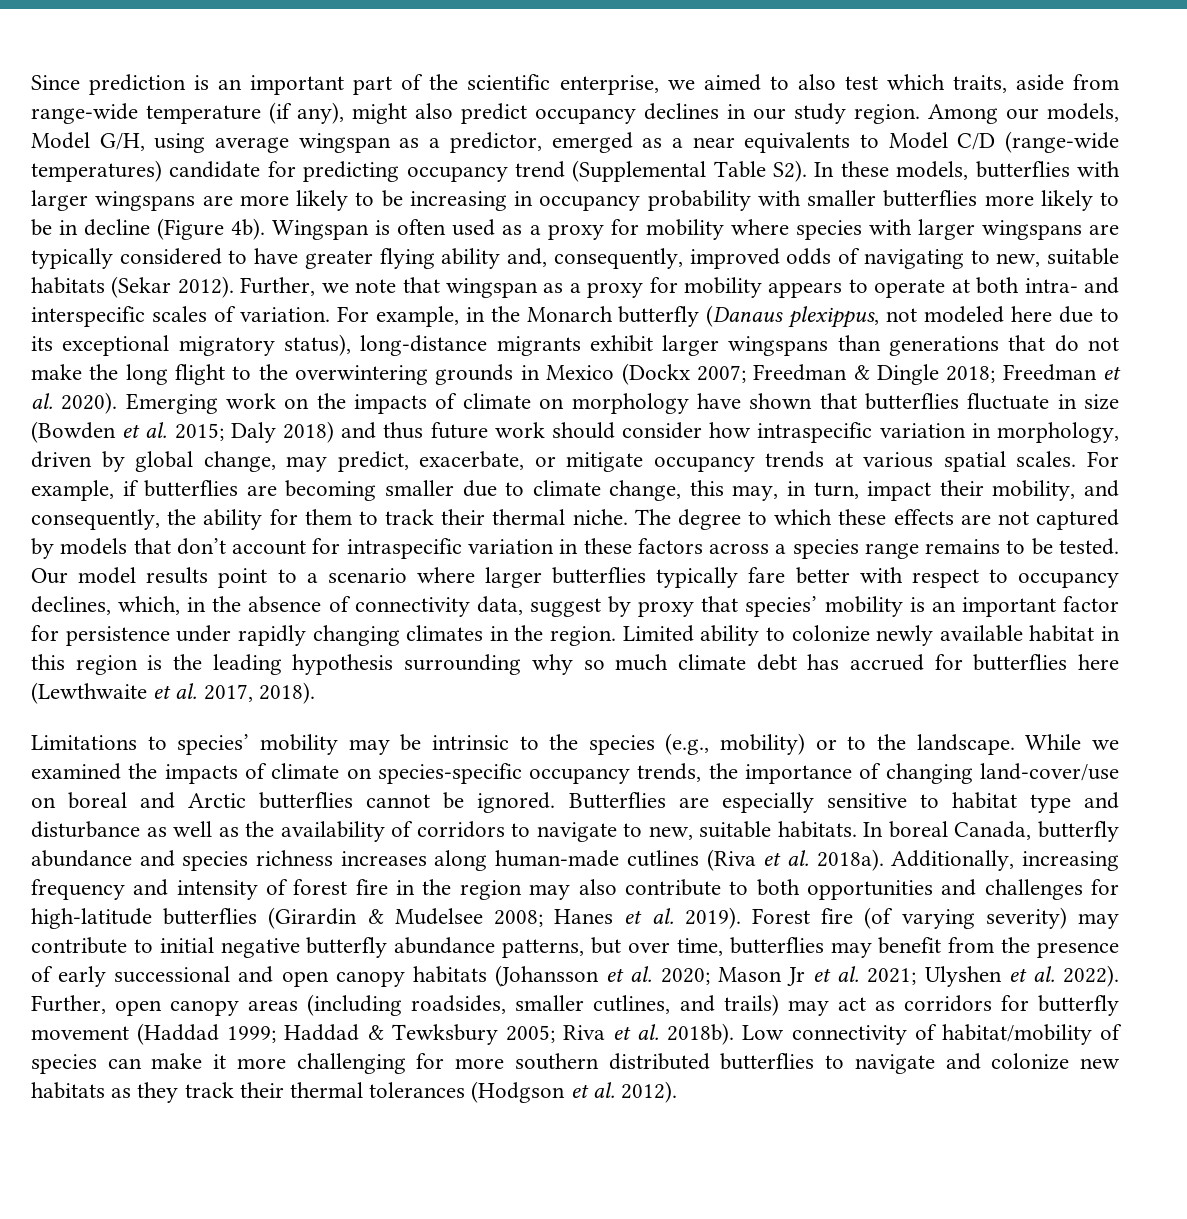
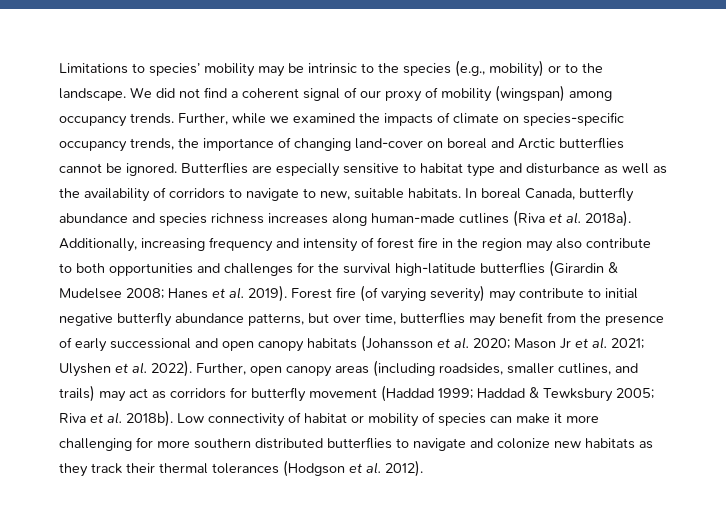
[31,74,1119,95] [31,102,1119,124] [31,131,1119,153] [31,160,1120,182] [31,190,1119,211] [31,218,1119,240] [31,248,1120,269] [31,276,1120,298] [31,305,1119,328] [31,334,1119,356] [31,363,1122,385] [31,392,1119,414] [31,421,1119,443] [31,451,1119,472] [31,480,1119,501] [31,509,1119,530] [31,538,1120,559] [31,567,1119,588] [31,596,1119,617] [31,625,1120,646] [31,654,1119,675] [31,682,315,704] Since prediction is an important part of the scientific enterprise, we aimed to also test which traits, aside from range-wide temperature (if any), might also predict occupancy declines in our study region. Among our models, Model G/H, using average wingspan as a predictor, emerged as a near equivalents to Model C/D (range-wide temperatures) candidate for predicting occupancy trend (Supplemental Table S2). In these models, butterflies with larger wingspans are more likely to be increasing in occupancy probability with smaller butterflies more likely to be in decline (Figure 4b). Wingspan is often used as a proxy for mobility where species with larger wingspans are typically considered to have greater flying ability and, consequently, improved odds of navigating to new, suitable habitats (Sekar 2012). Further, we note that wingspan as a proxy for mobility appears to operate at both intra- and interspecific scales of variation. For example, in the Monarch butterfly (Danaus plexippus, not modeled here due to its exceptional migratory status), long-distance migrants exhibit larger wingspans than generations that do not make the long flight to the overwintering grounds in Mexico (Dockx 2007; Freedman & Dingle 2018; Freedman et al. 2020). Emerging work on the impacts of climate on morphology have shown that butterflies fluctuate in size (Bowden et al. 2015; Daly 2018) and thus future work should consider how intraspecific variation in morphology, driven by global change, may predict, exacerbate, or mitigate occupancy trends at various spatial scales. For example, if butterflies are becoming smaller due to climate change, this may, in turn, impact their mobility, and consequently, the ability for them to track their thermal niche. The degree to which these effects are not captured by models that don’t account for intraspecific variation in these factors across a species range remains to be tested. Our model results point to a scenario where larger butterflies typically fare better with respect to occupancy declines, which, in the absence of connectivity data, suggest by proxy that species’ mobility is an important factor for persistence under rapidly changing climates in the region. Limited ability to colonize newly available habitat in this region is the leading hypothesis surrounding why so much climate debt has accrued for butterflies here (Lewthwaite et al. 2017, 2018). // -> (59, 68) none
[1025,734,1082,750] While -> [130,85,612,102] [59,113,266,127] We did not find a coherent signal of our proxy of mobility (wingspan) among occupancy trends. Further, while
[979,763,1119,781] land-cover/use -> [355,138,423,149] land-cover
(1120, 887) none -> [318,263,391,274] the survival
[941,1024,1092,1045] habitat/mobility -> [304,413,419,427] habitat or mobility

